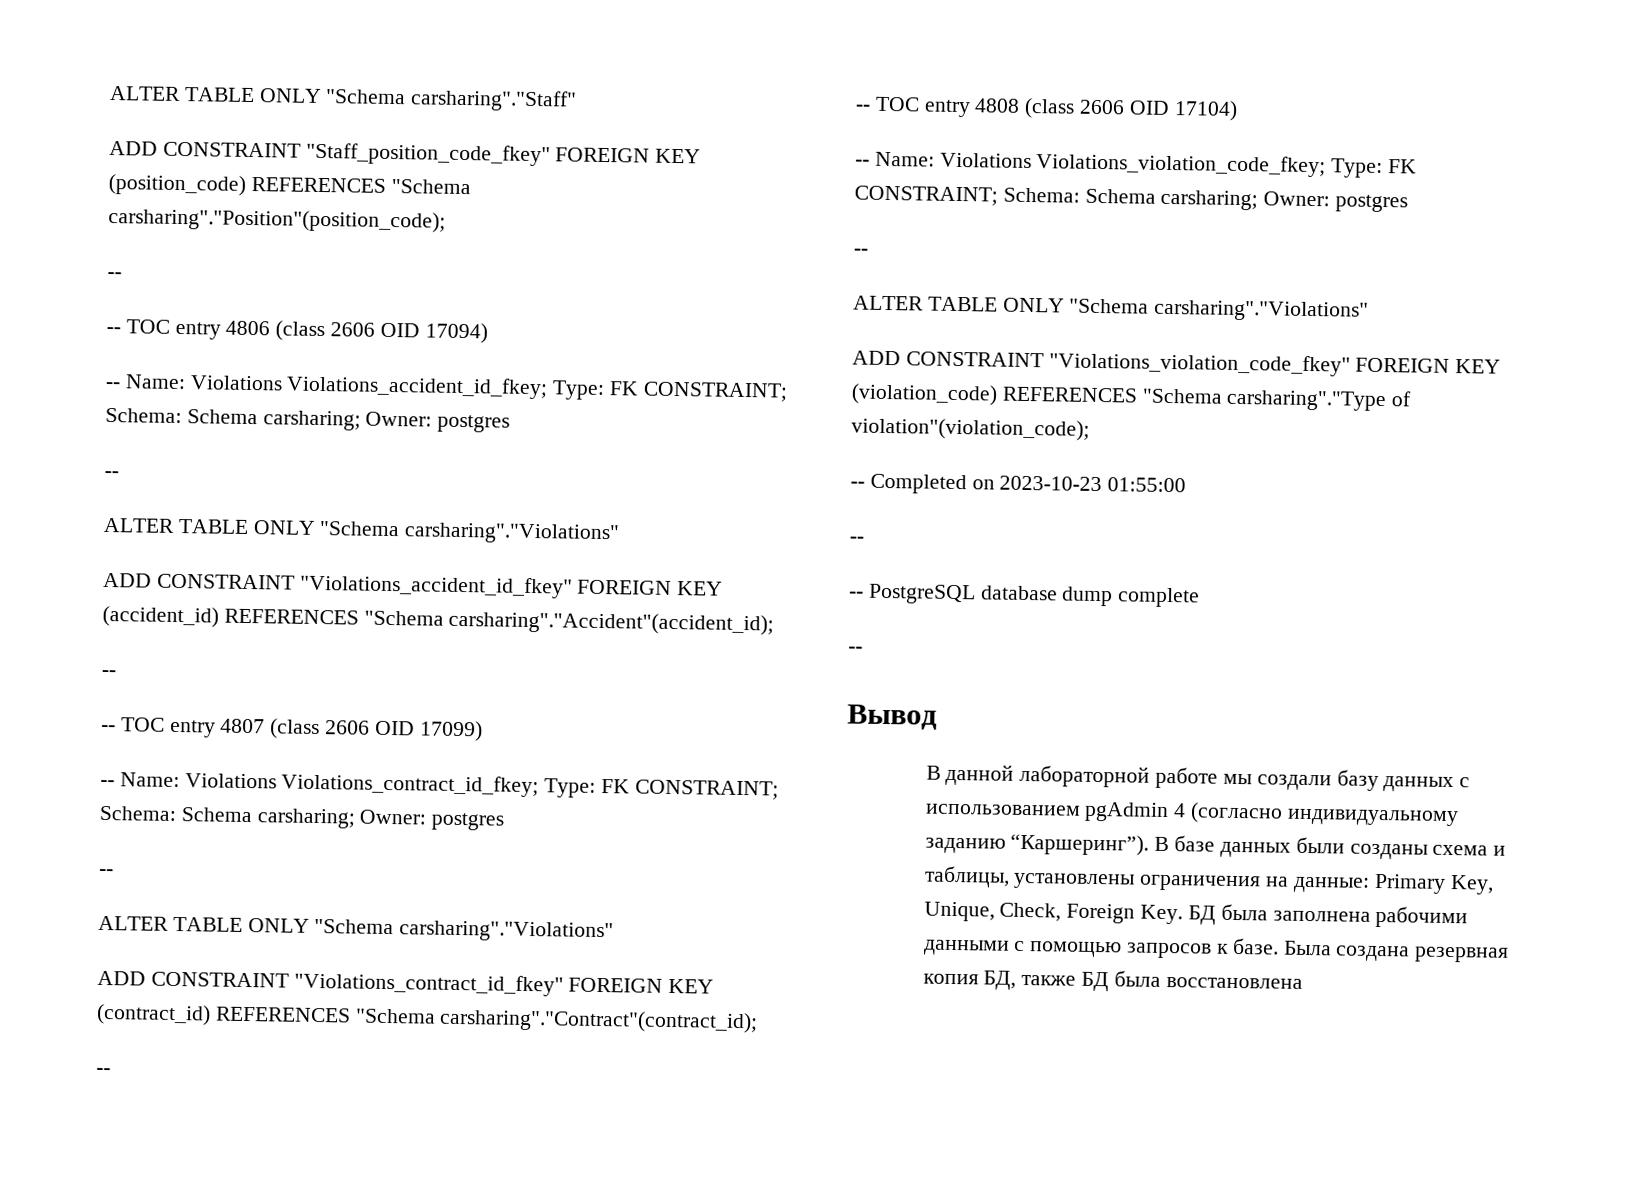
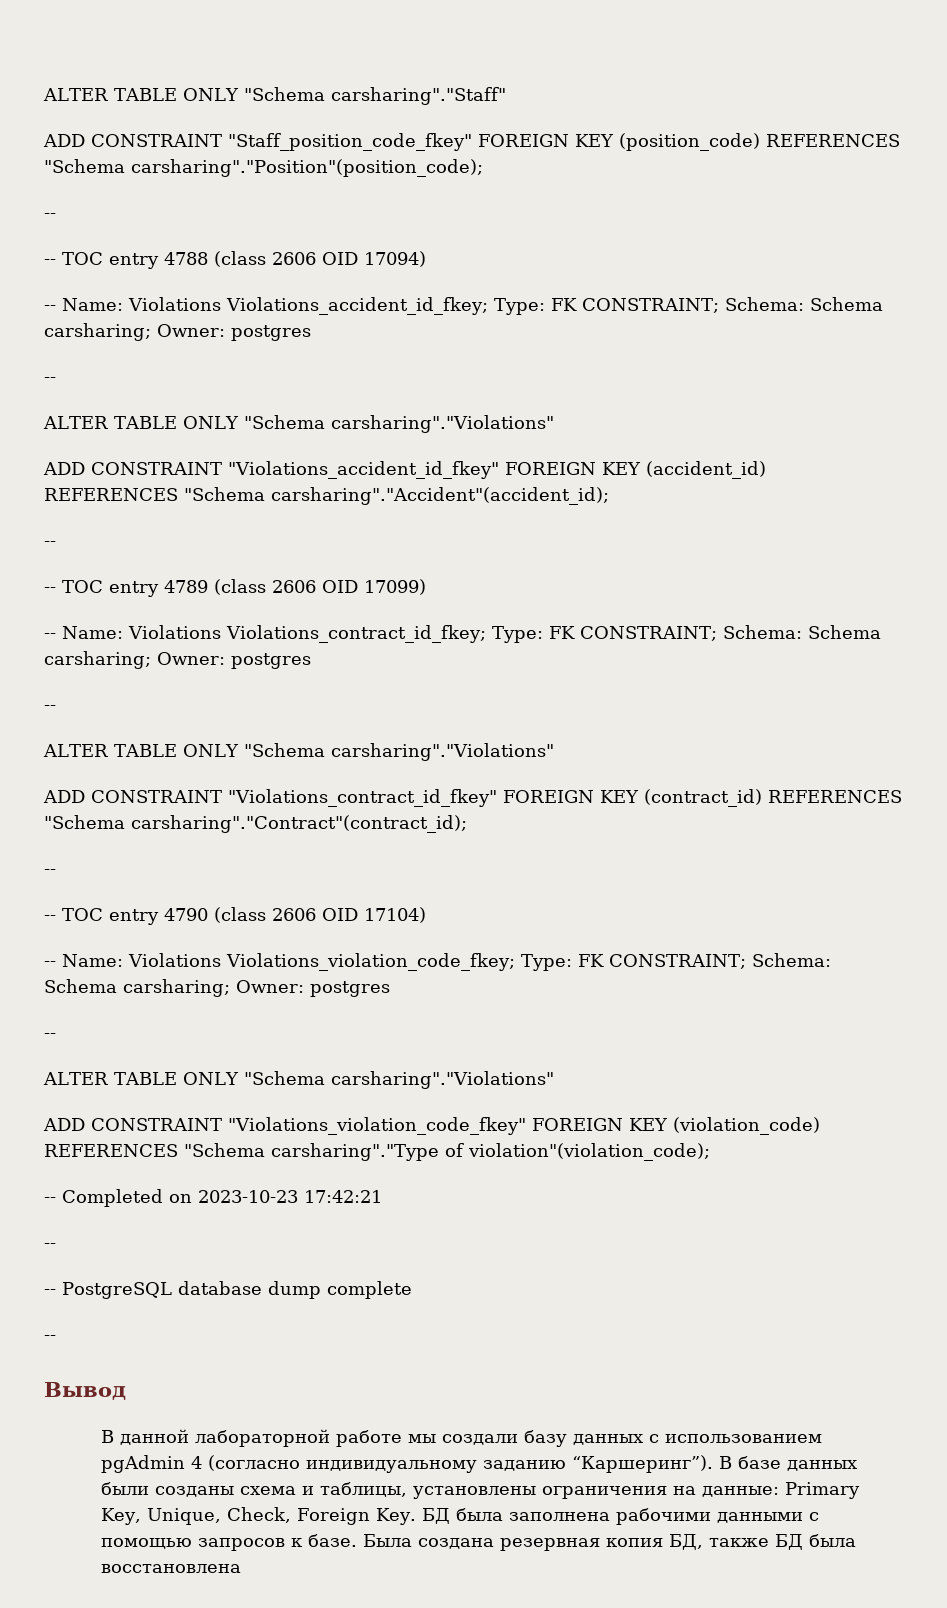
[225,320,271,336] 4806 -> [164,252,208,265] 4788
[220,718,266,734] 4807 -> [164,580,208,593] 4789
[974,98,1021,113] 4808 -> [164,908,208,921] 4790
[1107,477,1187,493] 01:55:00 -> [304,1190,382,1203] 17:42:21

